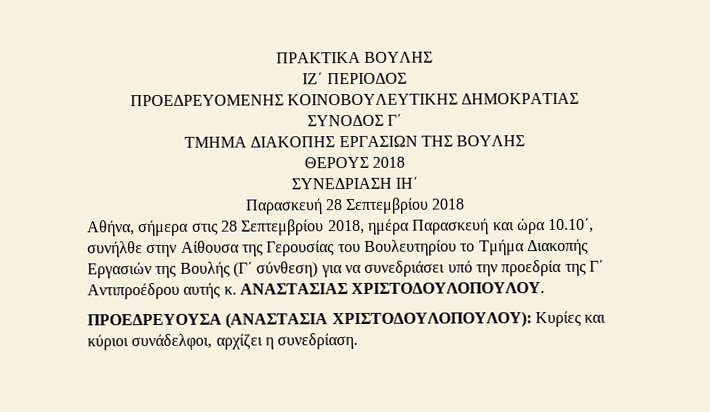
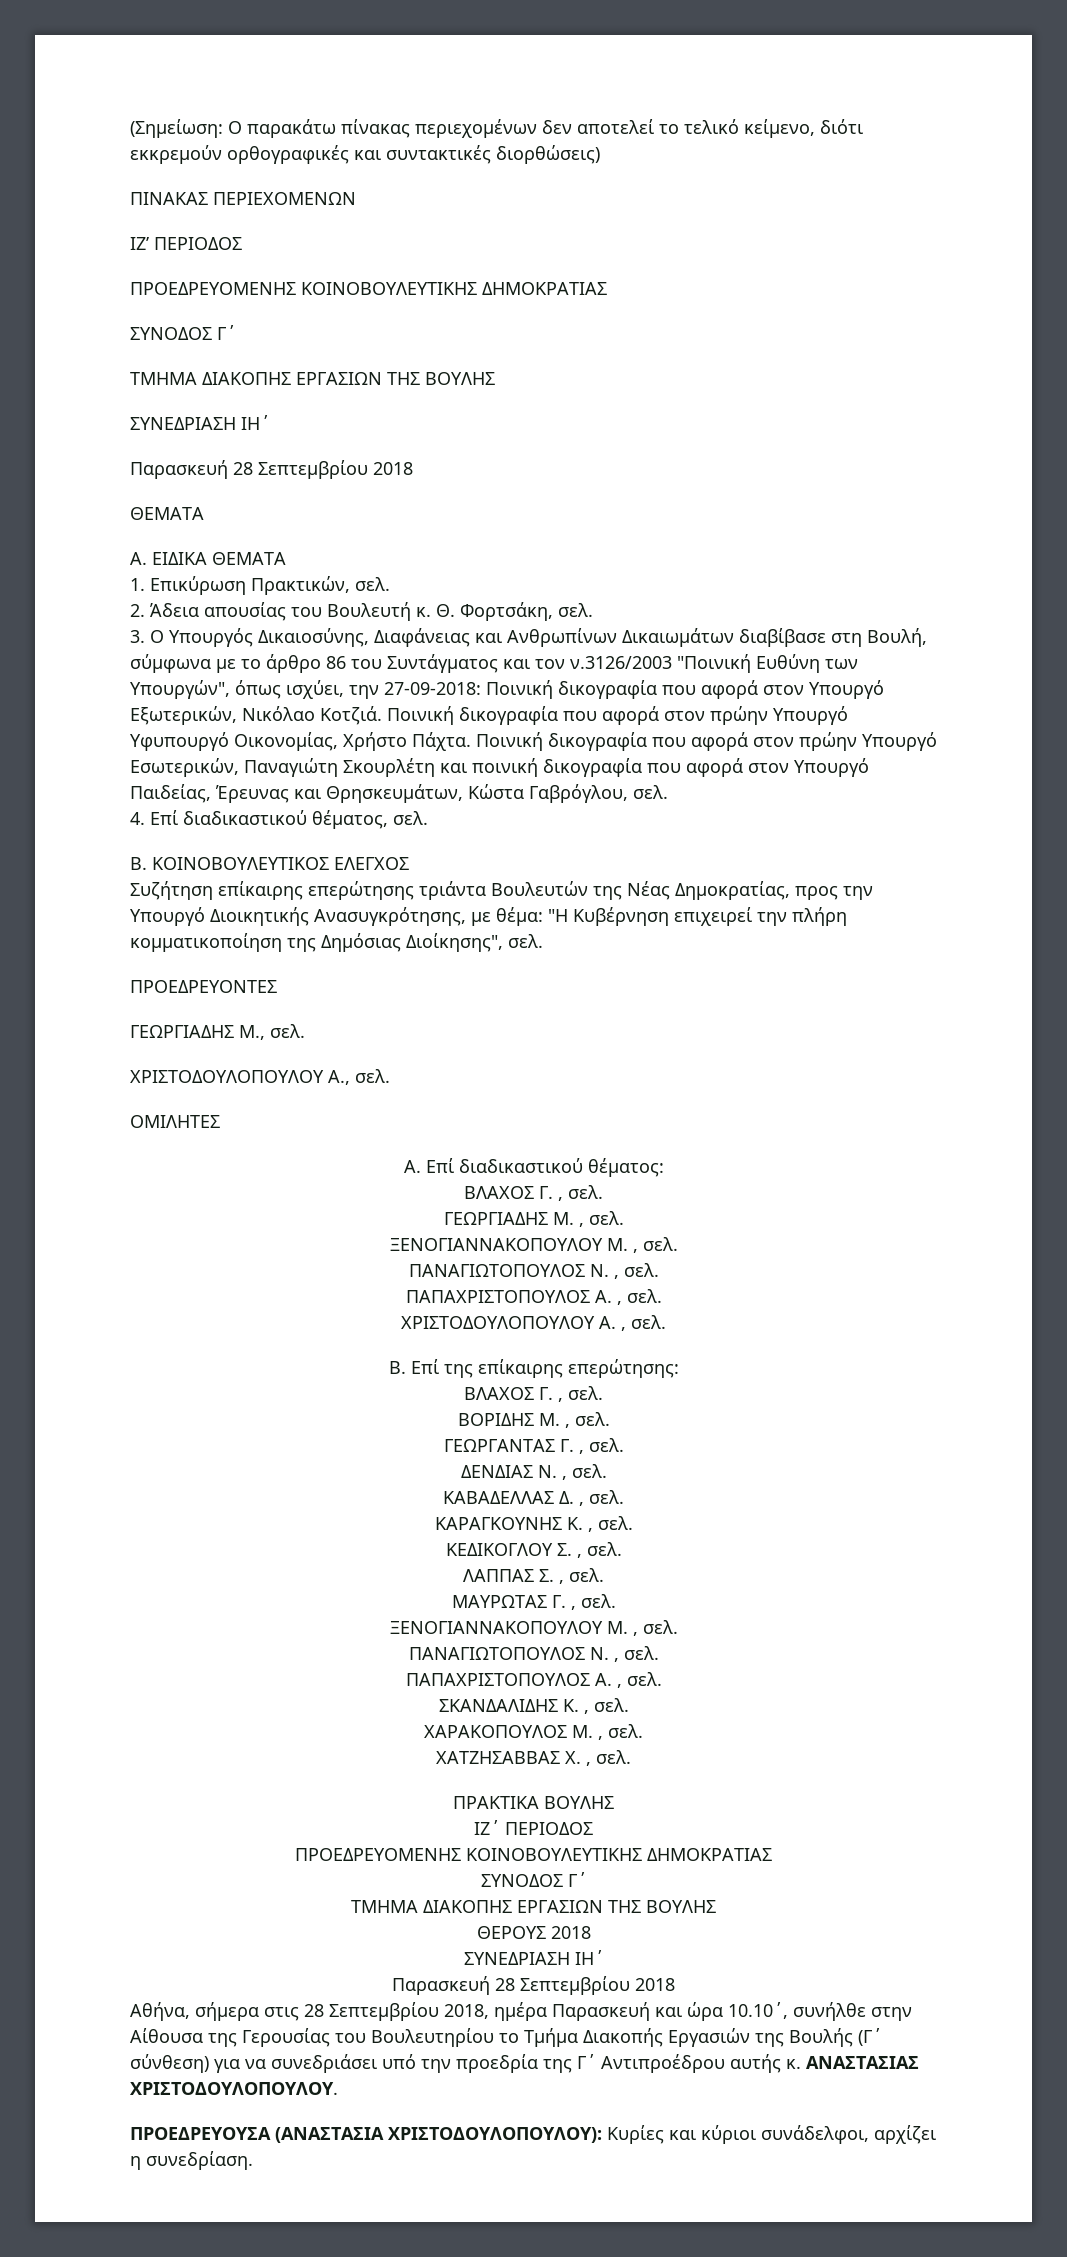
(275, 57) none -> [130,119,863,138] [130,145,600,164] [130,192,356,205] [130,237,242,250] [130,282,607,295] [130,325,236,340] [130,372,495,385] [130,415,270,430] [130,460,413,479] [130,507,204,520] [130,552,286,565] [130,576,390,595] [130,602,593,621] [130,628,927,647] [130,654,858,673] [130,680,884,699] [130,706,848,725] [130,732,937,751] [130,758,869,777] [130,784,668,803] [130,810,428,829] [130,857,409,870] [130,881,873,900] [130,907,847,926] [130,933,543,952] [130,980,277,993] [130,1024,305,1040] [130,1069,390,1085] [130,1115,220,1128] [403,1158,664,1177] [464,1185,603,1201] [443,1211,624,1227] [389,1237,678,1253] [408,1263,659,1279] [405,1289,662,1305] [401,1315,666,1331] [388,1359,679,1378] [464,1386,603,1402] [457,1412,610,1428] [443,1438,624,1454] [460,1464,607,1480] [443,1490,624,1506] [434,1516,633,1532] [445,1542,622,1558] [463,1568,604,1584] [451,1594,616,1610] [389,1620,678,1636] [408,1646,659,1662] [405,1672,662,1688] [438,1698,629,1714] [424,1724,643,1740] [436,1750,631,1766] (Σημείωση: Ο παρακάτω πίνακας περιεχομένων δεν αποτελεί το τελικό κείμενο, διότι εκκρεμούν ορθογραφικές και συντακτικές διορθώσεις) // ΠΙΝΑΚΑΣ ΠΕΡΙΕΧΟΜΕΝΩΝ // ΙΖ’ ΠΕΡΙΟΔΟΣ // ΠΡΟΕΔΡΕΥΟΜΕΝΗΣ ΚΟΙΝΟΒΟΥΛΕΥΤΙΚΗΣ ΔΗΜΟΚΡΑΤΙΑΣ // ΣΥΝΟΔΟΣ Γ΄ // ΤΜΗΜΑ ΔΙΑΚΟΠΗΣ ΕΡΓΑΣΙΩΝ ΤΗΣ ΒΟΥΛΗΣ // ΣΥΝΕΔΡΙΑΣΗ ΙΗ΄ // Παρασκευή 28 Σεπτεμβρίου 2018 // ΘΕΜΑΤΑ // Α. ΕΙΔΙΚΑ ΘΕΜΑΤΑ // 1. Επικύρωση Πρακτικών, σελ. // 2. Άδεια απουσίας του Βουλευτή κ. Θ. Φορτσάκη, σελ. // 3. Ο Υπουργός Δικαιοσύνης, Διαφάνειας και Ανθρωπίνων Δικαιωμάτων διαβίβασε στη Βουλή, σύμφωνα με το άρθρο 86 του Συντάγματος και τον ν.3126/2003 "Ποινική Ευθύνη των Υπουργών", όπως ισχύει, την 27-09-2018: Ποινική δικογραφία που αφορά στον Υπουργό Εξωτερικών, Νικόλαο Κοτζιά. Ποινική δικογραφία που αφορά στον πρώην Υπουργό Υφυπουργό Οικονομίας, Χρήστο Πάχτα. Ποινική δικογραφία που αφορά στον πρώην Υπουργό Εσωτερικών, Παναγιώτη Σκουρλέτη και ποινική δικογραφία που αφορά στον Υπουργό Παιδείας, Έρευνας και Θρησκευμάτων, Κώστα Γαβρόγλου, σελ. // 4. Επί διαδικαστικού θέματος, σελ. // Β. ΚΟΙΝΟΒΟΥΛΕΥΤΙΚΟΣ ΕΛΕΓΧΟΣ // Συζήτηση επίκαιρης επερώτησης τριάντα Βουλευτών της Νέας Δημοκρατίας, προς την Υπουργό Διοικητικής Ανασυγκρότησης, με θέμα: "Η Κυβέρνηση επιχειρεί την πλήρη κομματικοποίηση της Δημόσιας Διοίκησης", σελ. // ΠΡΟΕΔΡΕΥΟΝΤΕΣ // ΓΕΩΡΓΙΑΔΗΣ Μ., σελ. // ΧΡΙΣΤΟΔΟΥΛΟΠΟΥΛΟΥ Α., σελ. // ΟΜΙΛΗΤΕΣ // Α. Επί διαδικαστικού θέματος: // ΒΛΑΧΟΣ Γ. , σελ. // ΓΕΩΡΓΙΑΔΗΣ Μ. , σελ. // ΞΕΝΟΓΙΑΝΝΑΚΟΠΟΥΛΟΥ Μ. , σελ. // ΠΑΝΑΓΙΩΤΟΠΟΥΛΟΣ Ν. , σελ. // ΠΑΠΑΧΡΙΣΤΟΠΟΥΛΟΣ Α. , σελ. // ΧΡΙΣΤΟΔΟΥΛΟΠΟΥΛΟΥ Α. , σελ. // Β. Επί της επίκαιρης επερώτησης: // ΒΛΑΧΟΣ Γ. , σελ. // ΒΟΡΙΔΗΣ Μ. , σελ. // ΓΕΩΡΓΑΝΤΑΣ Γ. , σελ. // ΔΕΝΔΙΑΣ Ν. , σελ. // ΚΑΒΑΔΕΛΛΑΣ Δ. , σελ. // ΚΑΡΑΓΚΟΥΝΗΣ Κ. , σελ. // ΚΕΔΙΚΟΓΛΟΥ Σ. , σελ. // ΛΑΠΠΑΣ Σ. , σελ. // ΜΑΥΡΩΤΑΣ Γ. , σελ. // ΞΕΝΟΓΙΑΝΝΑΚΟΠΟΥΛΟΥ Μ. , σελ. // ΠΑΝΑΓΙΩΤΟΠΟΥΛΟΣ Ν. , σελ. // ΠΑΠΑΧΡΙΣΤΟΠΟΥΛΟΣ Α. , σελ. // ΣΚΑΝΔΑΛΙΔΗΣ Κ. , σελ. // ΧΑΡΑΚΟΠΟΥΛΟΣ Μ. , σελ. // ΧΑΤΖΗΣΑΒΒΑΣ Χ. , σελ. //

